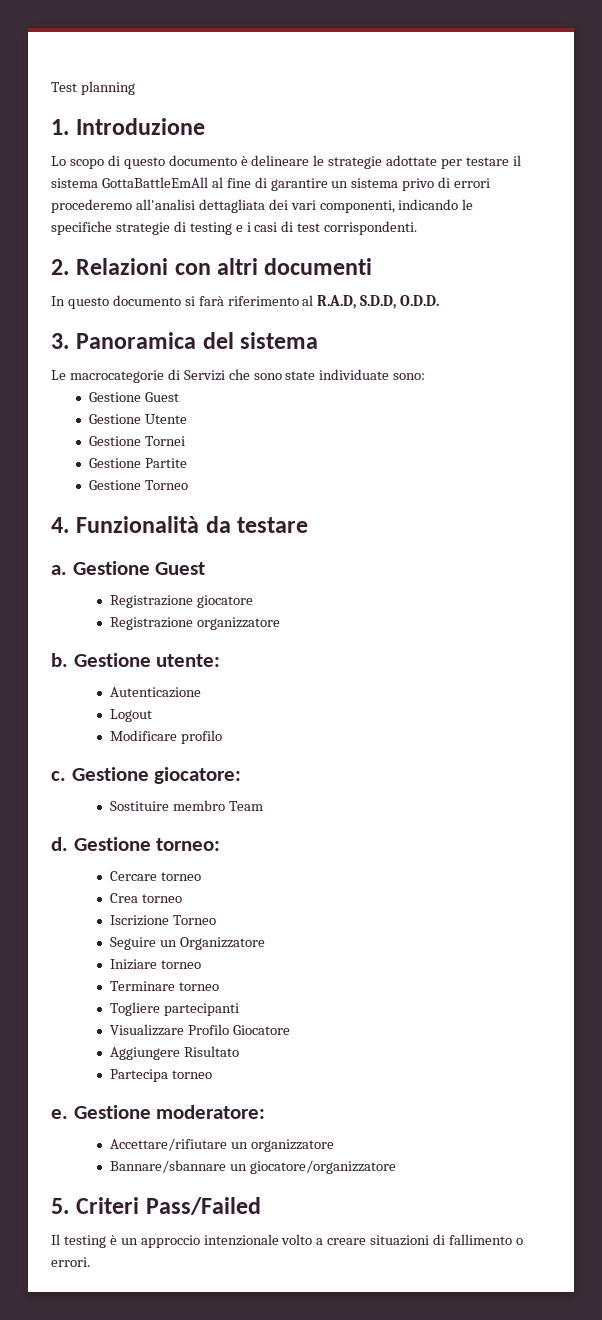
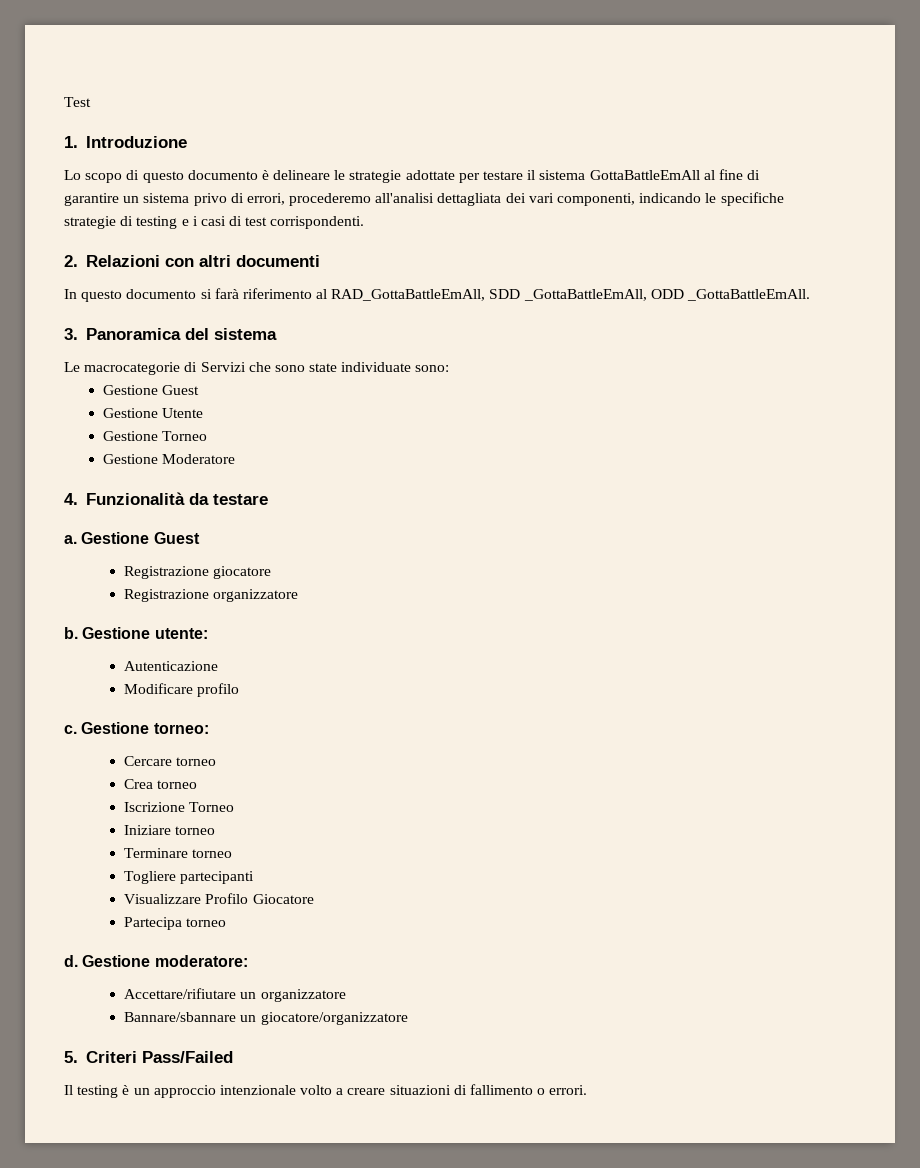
[80,81,135,95] planning -> (91, 102) none
[454,178,491,188] errori -> [246,193,285,205] errori,
[317,295,440,309] R.A.D, S.D.D, O.D.D. -> [331,289,811,301] RAD_GottaBattleEmAll, SDD _GottaBattleEmAll, ODD _GottaBattleEmAll.
[144,436,185,446] [88,458,187,468] [88,480,188,490] Tornei // Gestione Partite // Gestione Torneo -> [161,431,207,441] [102,454,235,464] Torneo // Gestione Moderatore
[110,709,153,722] // Logout -> (219, 666) none
[154,767,242,784] [110,800,264,811] [51,837,151,851] giocatore: // Sostituire membro Team // d. Gestione -> (150, 728) none
[110,937,266,950] // Seguire un Organizzatore -> (235, 807) none
[110,1046,240,1060] // Aggiungere Risultato -> (314, 899) none
[51,1109,68,1119] e. -> [64,955,78,967] d.

